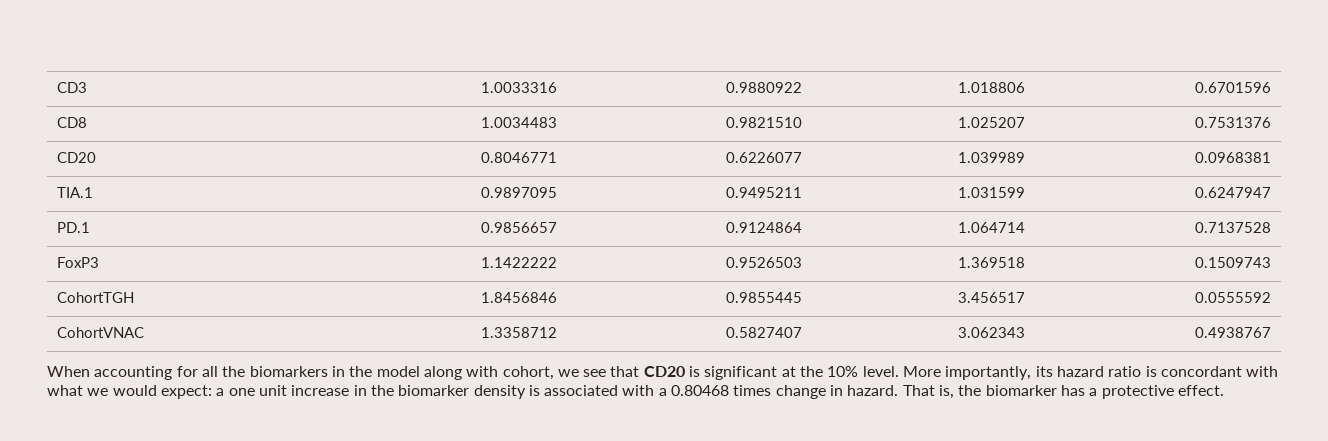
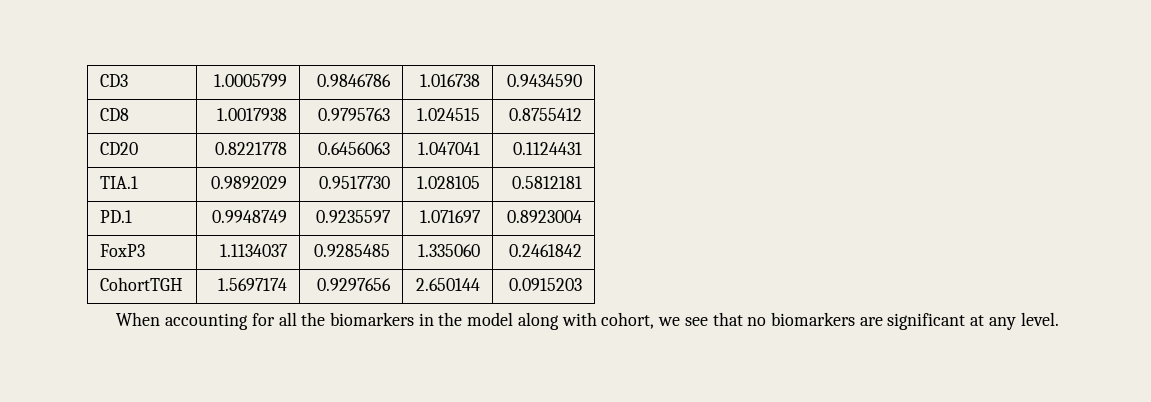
[481,82,558,93] [726,82,803,93] [958,82,1026,93] [1195,82,1272,93] [56,117,87,128] [481,117,558,128] [726,117,803,128] [958,117,1026,128] [1195,117,1272,128] [56,152,96,163] [481,152,558,163] [726,152,803,163] [958,152,1026,163] [1195,152,1272,163] [56,187,93,198] [481,187,558,198] [726,187,803,198] [958,187,1026,198] [1195,187,1272,198] [56,222,90,233] [481,222,558,233] [726,222,803,233] [958,222,1026,233] [1195,222,1272,233] [56,257,99,268] [481,257,558,268] [726,257,803,268] [958,257,1026,268] [1195,257,1272,268] [56,292,134,303] [481,292,558,303] [726,292,803,303] [958,292,1026,303] [1195,292,1272,303] [56,327,144,338] [481,327,558,338] [726,327,803,338] [958,327,1026,338] [1195,327,1272,338] 1.0033316 | 0.9880922 | 1.018806 | 0.6701596 // CD8 | 1.0034483 | 0.9821510 | 1.025207 | 0.7531376 // CD20 | 0.8046771 | 0.6226077 | 1.039989 | 0.0968381 // TIA.1 | 0.9897095 | 0.9495211 | 1.031599 | 0.6247947 // PD.1 | 0.9856657 | 0.9124864 | 1.064714 | 0.7137528 // FoxP3 | 1.1422222 | 0.9526503 | 1.369518 | 0.1509743 // CohortTGH | 1.8456846 | 0.9855445 | 3.456517 | 0.0555592 // CohortVNAC | 1.3358712 | 0.5827407 | 3.062343 | 0.4938767 -> [214,74,288,87] [317,74,392,87] [420,74,481,87] [507,74,583,87] [99,108,129,121] [217,108,288,121] [318,108,391,121] [417,108,481,121] [509,108,583,121] [99,142,138,155] [215,142,288,155] [318,142,391,155] [418,142,481,155] [513,142,583,155] [99,176,138,189] [211,176,288,189] [319,176,391,189] [417,176,481,189] [512,176,583,189] [99,210,132,223] [212,210,288,223] [316,210,392,223] [420,210,482,223] [507,210,583,223] [99,244,145,257] [220,244,289,257] [314,244,391,257] [418,244,481,257] [509,244,583,257] [99,277,183,291] [218,278,288,291] [317,278,392,291] [416,278,481,291] [509,278,583,291] 1.0005799 | 0.9846786 | 1.016738 | 0.9434590 // CD8 | 1.0017938 | 0.9795763 | 1.024515 | 0.8755412 // CD20 | 0.8221778 | 0.6456063 | 1.047041 | 0.1124431 // TIA.1 | 0.9892029 | 0.9517730 | 1.028105 | 0.5812181 // PD.1 | 0.9948749 | 0.9235597 | 1.071697 | 0.8923004 // FoxP3 | 1.1134037 | 0.9285485 | 1.335060 | 0.2461842 // CohortTGH | 1.5697174 | 0.9297656 | 2.650144 | 0.0915203
[643,366,1279,380] [47,385,1224,399] CD20 is significant at the 10% level. More importantly, its hazard ratio is concordant with what we would expect: a one unit increase in the biomarker density is associated with a 0.80468 times change in hazard. That is, the biomarker has a protective effect. -> [747,312,1059,330] no biomarkers are significant at any level.

